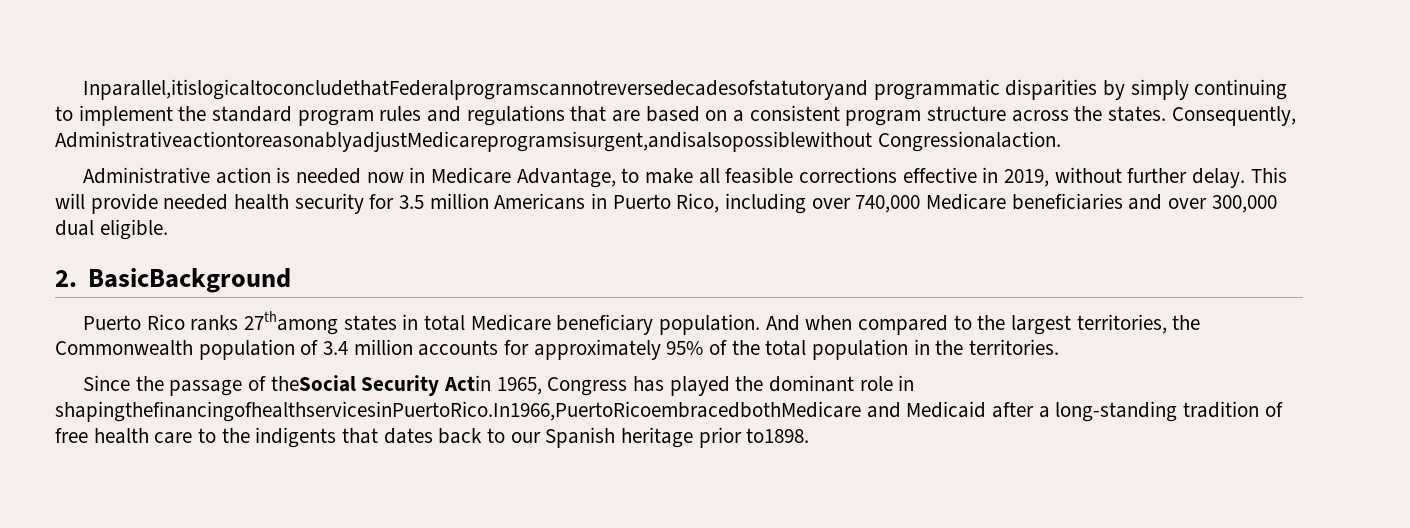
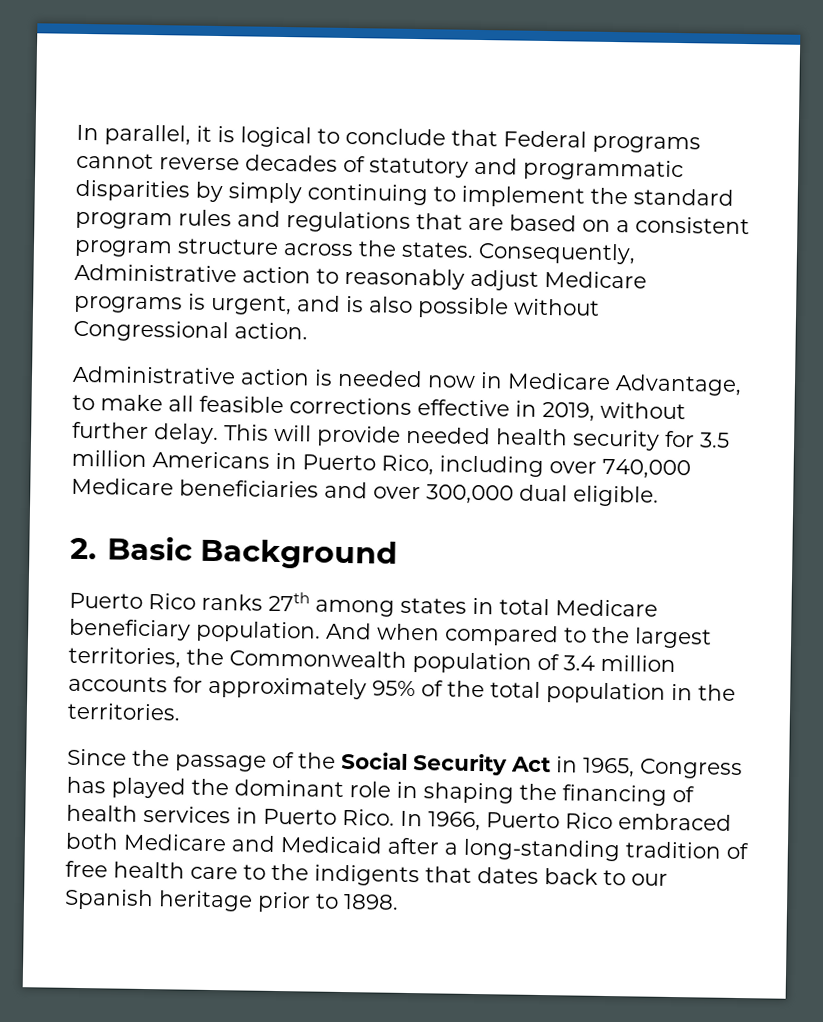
[83,79,869,100] Inparallel,itislogicaltoconcludethatFederalprogramscannotreversedecadesofstatutoryand -> [76,124,701,154] [76,152,518,178] In parallel, it is logical to conclude that Federal programs cannot reverse decades of statutory and
[55,131,1061,152] AdministrativeactiontoreasonablyadjustMedicareprogramsisurgent,andisalsopossiblewithout Congressionalaction. -> [74,263,647,291] [73,293,600,319] [73,319,308,343] Administrative action to reasonably adjust Medicare programs is urgent, and is also possible without Congressional action.
[87,268,291,293] BasicBackground -> [106,535,398,570] Basic Background
[244,311,339,335] 27thamong -> [268,591,395,617] 27th among
[270,375,492,396] theSocial Security Actin -> [298,751,578,776] the Social Security Act in
[55,401,861,422] shapingthefinancingofhealthservicesinPuertoRico.In1966,PuertoRicoembracedbothMedicare -> [423,782,695,806] [66,804,732,832] [65,832,227,852] shaping the financing of health services in Puerto Rico. In 1966, Puerto Rico embraced both Medicare
[746,428,810,443] to1898. -> [315,893,399,910] to 1898.

